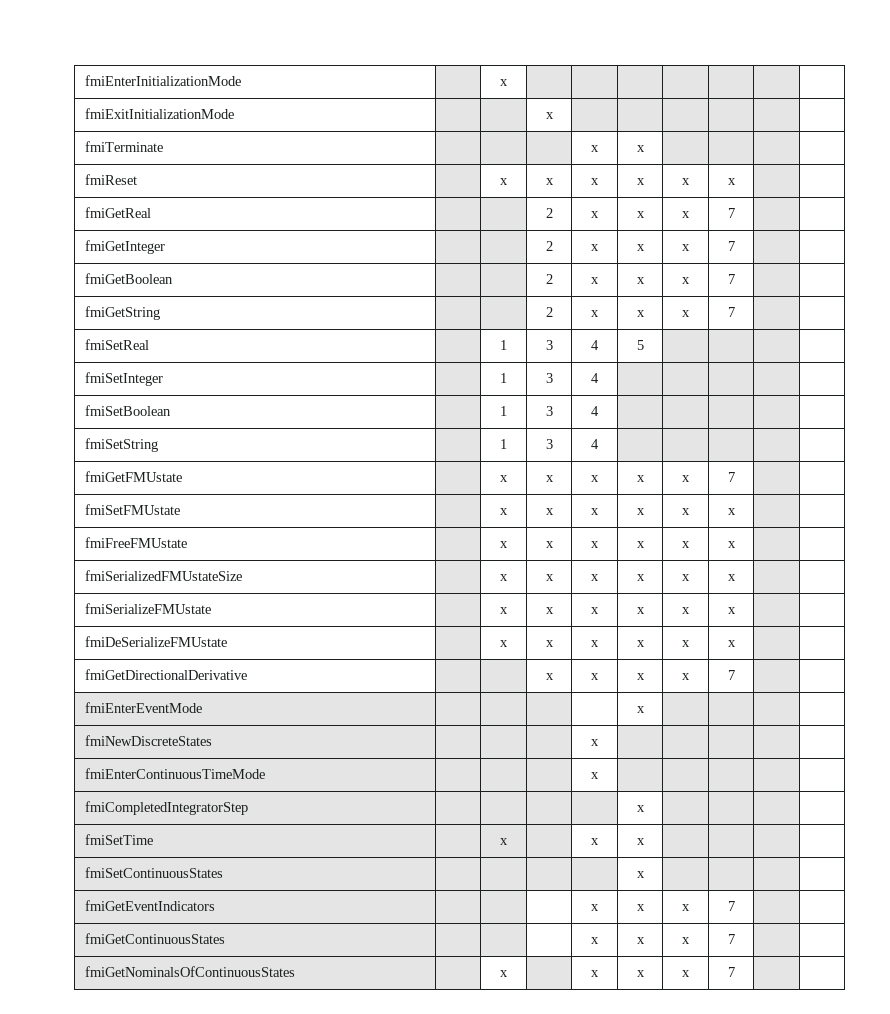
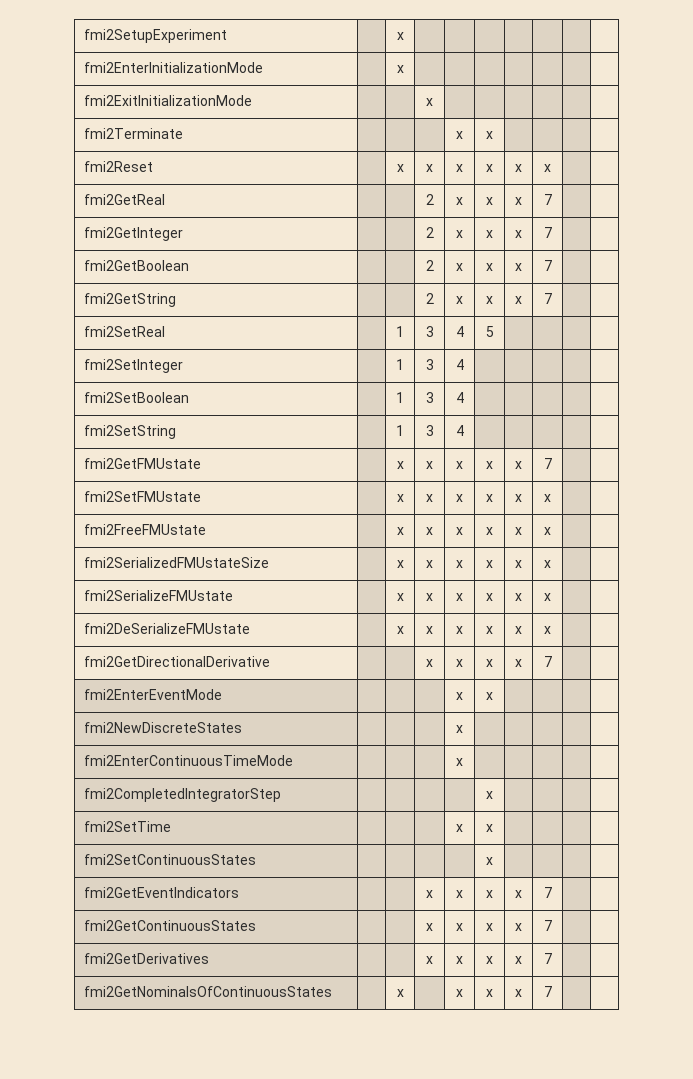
[84,75,241,86] [500,79,508,86] [84,108,234,119] fmiEnterInitializationMode | | x | | | | | | | // fmiExitInitializationMode -> [83,29,227,43] [396,32,404,40] [83,62,263,73] [396,65,404,73] [83,95,252,106] fmi2SetupExperiment | | x | | | | | | | // fmi2EnterInitializationMode | | x | | | | | | | // fmi2ExitInitializationMode
[84,141,163,152] [591,145,599,152] [636,145,645,152] [84,174,137,185] [500,178,508,185] [545,178,554,185] [591,178,599,185] [636,178,645,185] [682,178,690,185] [727,178,736,185] [84,207,151,218] [545,208,553,218] [591,211,599,218] [636,211,645,218] [682,211,690,218] [727,208,735,218] [84,240,165,254] [545,241,553,251] [591,244,599,251] [636,244,645,251] [682,244,690,251] [727,241,735,251] [84,273,173,284] [545,274,553,284] [591,277,599,284] [636,277,645,284] [682,277,690,284] [727,274,735,284] [84,306,160,320] [545,307,553,317] [591,310,599,317] [636,310,645,317] [682,310,690,317] [727,307,735,317] [84,339,149,350] fmiTerminate | | | | x | x | | | | // fmiReset | | x | x | x | x | x | x | | // fmiGetReal | | | 2 | x | x | x | 7 | | // fmiGetInteger | | | 2 | x | x | x | 7 | | // fmiGetBoolean | | | 2 | x | x | x | 7 | | // fmiGetString | | | 2 | x | x | x | 7 | | // fmiSetReal -> [83,128,183,139] [456,131,463,139] [486,131,493,139] [83,161,153,172] [396,164,404,172] [426,164,433,172] [456,164,463,172] [486,164,493,172] [515,164,522,172] [544,164,551,172] [83,194,165,205] [425,194,434,205] [456,197,463,205] [486,197,493,205] [515,197,522,205] [543,194,552,205] [83,227,183,241] [425,227,434,238] [456,230,463,238] [486,230,493,238] [515,230,522,238] [543,227,552,238] [83,260,189,271] [425,260,434,271] [456,263,463,271] [486,263,493,271] [515,263,522,271] [543,260,552,271] [83,293,176,307] [425,293,434,304] [456,296,463,304] [486,296,493,304] [515,296,522,304] [543,293,552,304] [83,326,165,337] fmi2Terminate | | | | x | x | | | | // fmi2Reset | | x | x | x | x | x | x | | // fmi2GetReal | | | 2 | x | x | x | 7 | | // fmi2GetInteger | | | 2 | x | x | x | 7 | | // fmi2GetBoolean | | | 2 | x | x | x | 7 | | // fmi2GetString | | | 2 | x | x | x | 7 | | // fmi2SetReal
[84,372,163,386] [500,373,507,383] [545,373,553,383] [591,373,599,383] [84,405,171,416] [500,406,507,416] [545,406,553,416] [591,406,599,416] [84,438,158,452] [500,439,507,449] [545,439,553,449] [591,439,599,449] [84,471,182,482] fmiSetInteger | | 1 | 3 | 4 | | | | | // fmiSetBoolean | | 1 | 3 | 4 | | | | | // fmiSetString | | 1 | 3 | 4 | | | | | // fmiGetFMUstate -> [83,359,183,373] [396,359,404,370] [425,359,434,370] [455,359,464,370] [83,392,189,403] [396,392,404,403] [425,392,434,403] [455,392,464,403] [83,425,176,439] [396,425,404,436] [425,425,434,436] [455,425,464,436] [83,458,201,469] fmi2SetInteger | | 1 | 3 | 4 | | | | | // fmi2SetBoolean | | 1 | 3 | 4 | | | | | // fmi2SetString | | 1 | 3 | 4 | | | | | // fmi2GetFMUstate
[84,504,180,515] [500,508,508,515] [545,508,554,515] [591,508,599,515] [636,508,645,515] [682,508,690,515] [727,508,736,515] [84,537,187,548] [500,541,508,548] [545,541,554,548] [591,541,599,548] [636,541,645,548] [682,541,690,548] [727,541,736,548] [84,570,242,581] [500,574,508,581] [545,574,554,581] [591,574,599,581] [636,574,645,581] [682,574,690,581] [727,574,736,581] [84,603,211,614] [500,607,508,614] [545,607,554,614] [591,607,599,614] [636,607,645,614] [682,607,690,614] [727,607,736,614] [84,636,227,647] [500,640,508,647] [545,640,554,647] [591,640,599,647] [636,640,645,647] [682,640,690,647] [727,640,736,647] [84,669,247,680] [545,673,554,680] [591,673,599,680] [636,673,645,680] [682,673,690,680] [727,670,735,680] [84,702,202,713] [636,706,645,713] [84,735,212,746] [591,739,599,746] [84,768,265,779] [591,772,599,779] [84,801,248,815] [636,805,645,812] [84,834,153,845] [500,838,508,845] [591,838,599,845] [636,838,645,845] [84,867,223,878] [636,871,645,878] [84,900,215,911] [591,904,599,911] [636,904,645,911] [682,904,690,911] [727,901,735,911] [84,933,225,944] [591,937,599,944] [636,937,645,944] [682,937,690,944] [727,934,735,944] [84,966,295,977] fmiSetFMUstate | | x | x | x | x | x | x | | // fmiFreeFMUstate | | x | x | x | x | x | x | | // fmiSerializedFMUstateSize | | x | x | x | x | x | x | | // fmiSerializeFMUstate | | x | x | x | x | x | x | | // fmiDeSerializeFMUstate | | x | x | x | x | x | x | | // fmiGetDirectionalDerivative | | | x | x | x | x | 7 | | // fmiEnterEventMode | | | | | x | | | | // fmiNewDiscreteStates | | | | x | | | | | // fmiEnterContinuousTimeMode | | | | x | | | | | // fmiCompletedIntegratorStep | | | | | x | | | | // fmiSetTime | | x | | x | x | | | | // fmiSetContinuousStates | | | | | x | | | | // fmiGetEventIndicators | | | | x | x | x | 7 | | // fmiGetContinuousStates | | | | x | x | x | 7 | | // fmiGetNominalsOfContinuousStates -> [83,491,201,502] [396,494,404,502] [426,494,433,502] [456,494,463,502] [486,494,493,502] [515,494,522,502] [544,494,551,502] [83,524,206,535] [396,527,404,535] [426,527,433,535] [456,527,463,535] [486,527,493,535] [515,527,522,535] [544,527,551,535] [83,557,269,568] [396,560,404,568] [426,560,433,568] [456,560,463,568] [486,560,493,568] [515,560,522,568] [544,560,551,568] [83,590,233,601] [396,593,404,601] [426,593,433,601] [456,593,463,601] [486,593,493,601] [515,593,522,601] [544,593,551,601] [83,623,250,634] [396,626,404,634] [426,626,433,634] [456,626,463,634] [486,626,493,634] [515,626,522,634] [544,626,551,634] [83,656,270,667] [426,659,433,667] [456,659,463,667] [486,659,493,667] [515,659,522,667] [543,656,552,667] [83,689,222,700] [456,692,463,700] [486,692,493,700] [83,722,242,733] [456,725,463,733] [83,755,293,766] [456,758,463,766] [83,788,281,802] [486,791,493,799] [83,821,171,832] [456,824,463,832] [486,824,493,832] [83,854,256,865] [486,857,493,865] [83,887,239,898] [426,890,433,898] [456,890,463,898] [486,890,493,898] [515,890,522,898] [543,887,552,898] [83,920,256,931] [426,923,433,931] [456,923,463,931] [486,923,493,931] [515,923,522,931] [543,920,552,931] [83,953,209,964] [426,956,433,964] [456,956,463,964] [486,956,493,964] [515,956,522,964] [543,953,552,964] [83,986,332,997] fmi2SetFMUstate | | x | x | x | x | x | x | | // fmi2FreeFMUstate | | x | x | x | x | x | x | | // fmi2SerializedFMUstateSize | | x | x | x | x | x | x | | // fmi2SerializeFMUstate | | x | x | x | x | x | x | | // fmi2DeSerializeFMUstate | | x | x | x | x | x | x | | // fmi2GetDirectionalDerivative | | | x | x | x | x | 7 | | // fmi2EnterEventMode | | | | x | x | | | | // fmi2NewDiscreteStates | | | | x | | | | | // fmi2EnterContinuousTimeMode | | | | x | | | | | // fmi2CompletedIntegratorStep | | | | | x | | | | // fmi2SetTime | | | | x | x | | | | // fmi2SetContinuousStates | | | | | x | | | | // fmi2GetEventIndicators | | | x | x | x | x | 7 | | // fmi2GetContinuousStates | | | x | x | x | x | 7 | | // fmi2GetDerivatives | | | x | x | x | x | 7 | | // fmi2GetNominalsOfContinuousStates

